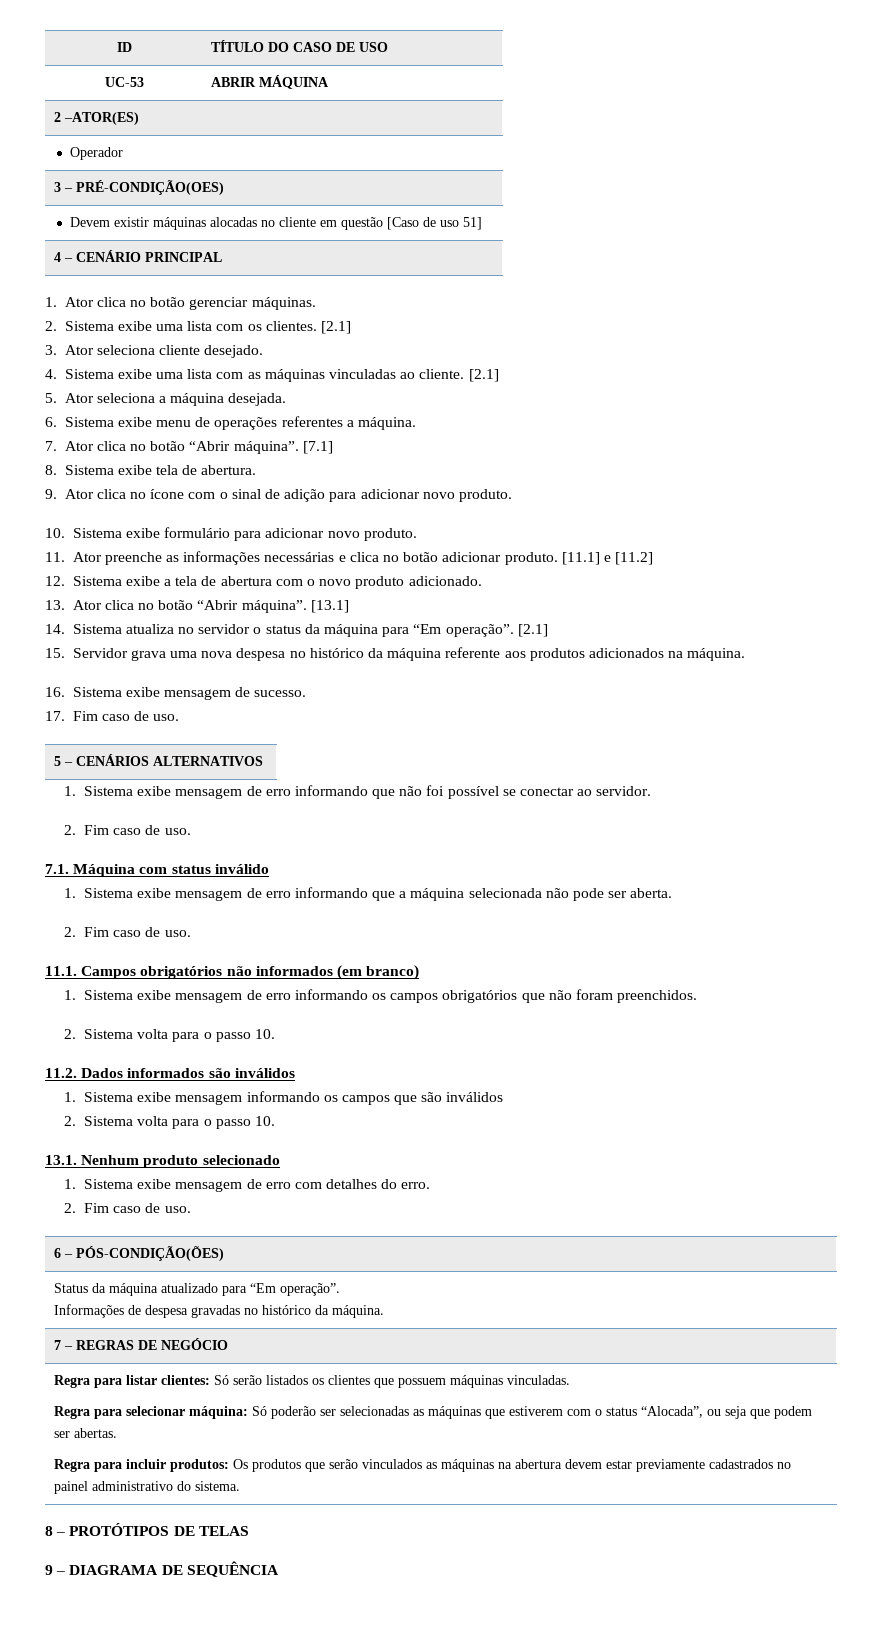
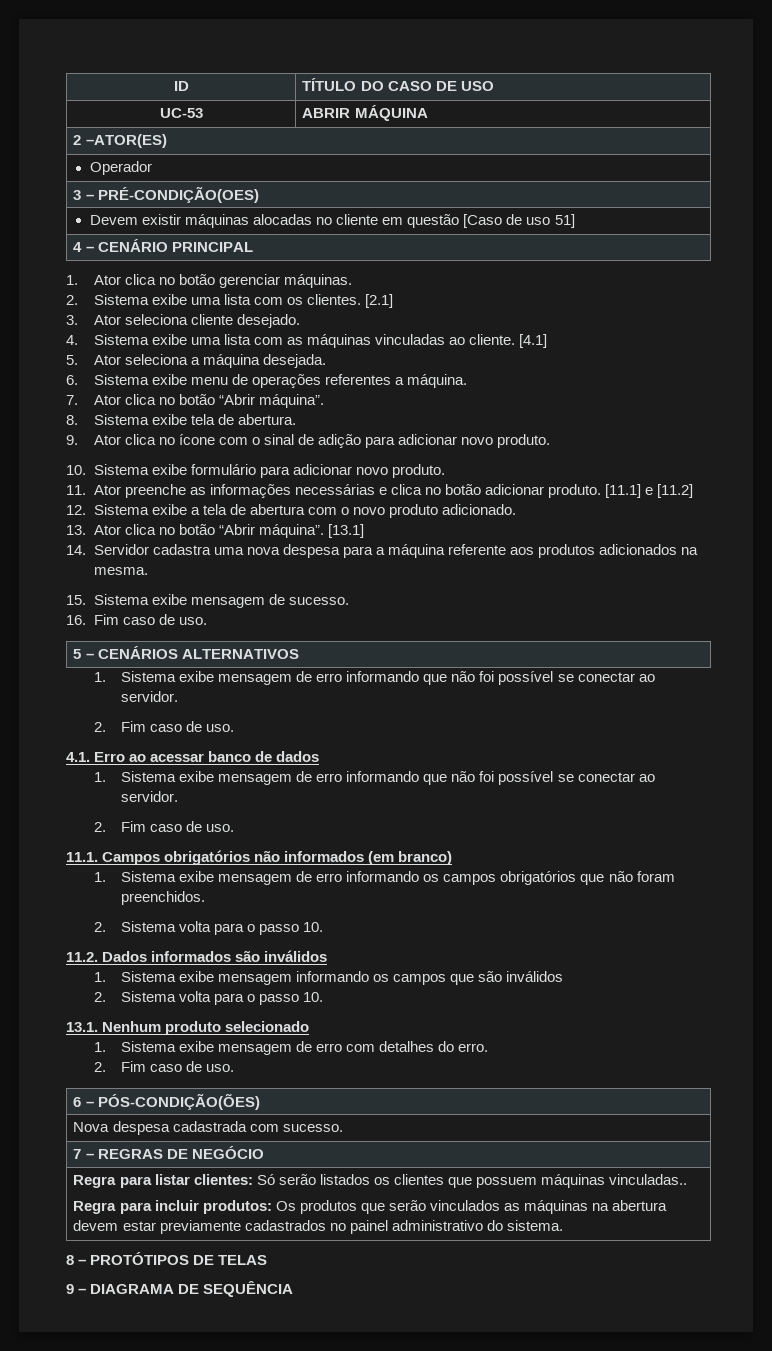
[468,369,499,382] [2.1] -> [519,334,548,348] [4.1]
[302,441,333,454] [7.1] -> (324, 401) none
[72,624,548,637] [45,648,384,661] Sistema atualiza no servidor o status da máquina para “Em operação”. [2.1] // 15. Servidor grava uma nova despesa no histórico da -> [93,544,385,558] Servidor cadastra uma nova despesa para a
[687,648,746,661] [45,687,65,697] máquina. // 16. -> [93,567,148,575] [66,595,86,605] mesma. // 15.
[45,711,65,721] 17. -> [66,615,86,625] 16.
[45,864,269,877] [64,887,673,901] 7.1. Máquina com status inválido // 1. Sistema exibe mensagem de erro informando que a máquina selecionada não pode ser aberta. -> [66,751,320,762] [93,771,655,785] [121,791,179,802] 4.1. Erro ao acessar banco de dados // 1. Sistema exibe mensagem de erro informando que não foi possível se conectar ao servidor.
[54,1283,341,1296] [54,1304,385,1318] Status da máquina atualizado para “Em operação”. // Informações de despesa gravadas no histórico da máquina. -> [73,1121,343,1135] Nova despesa cadastrada com sucesso.
[507,1375,571,1385] [54,1406,813,1419] [54,1428,118,1438] vinculadas. // Regra para selecionar máquina: Só poderão ser selecionadas as máquinas que estiverem com o status “Alocada”, ou seja que podem ser abertas. -> [609,1174,688,1185] vinculadas..

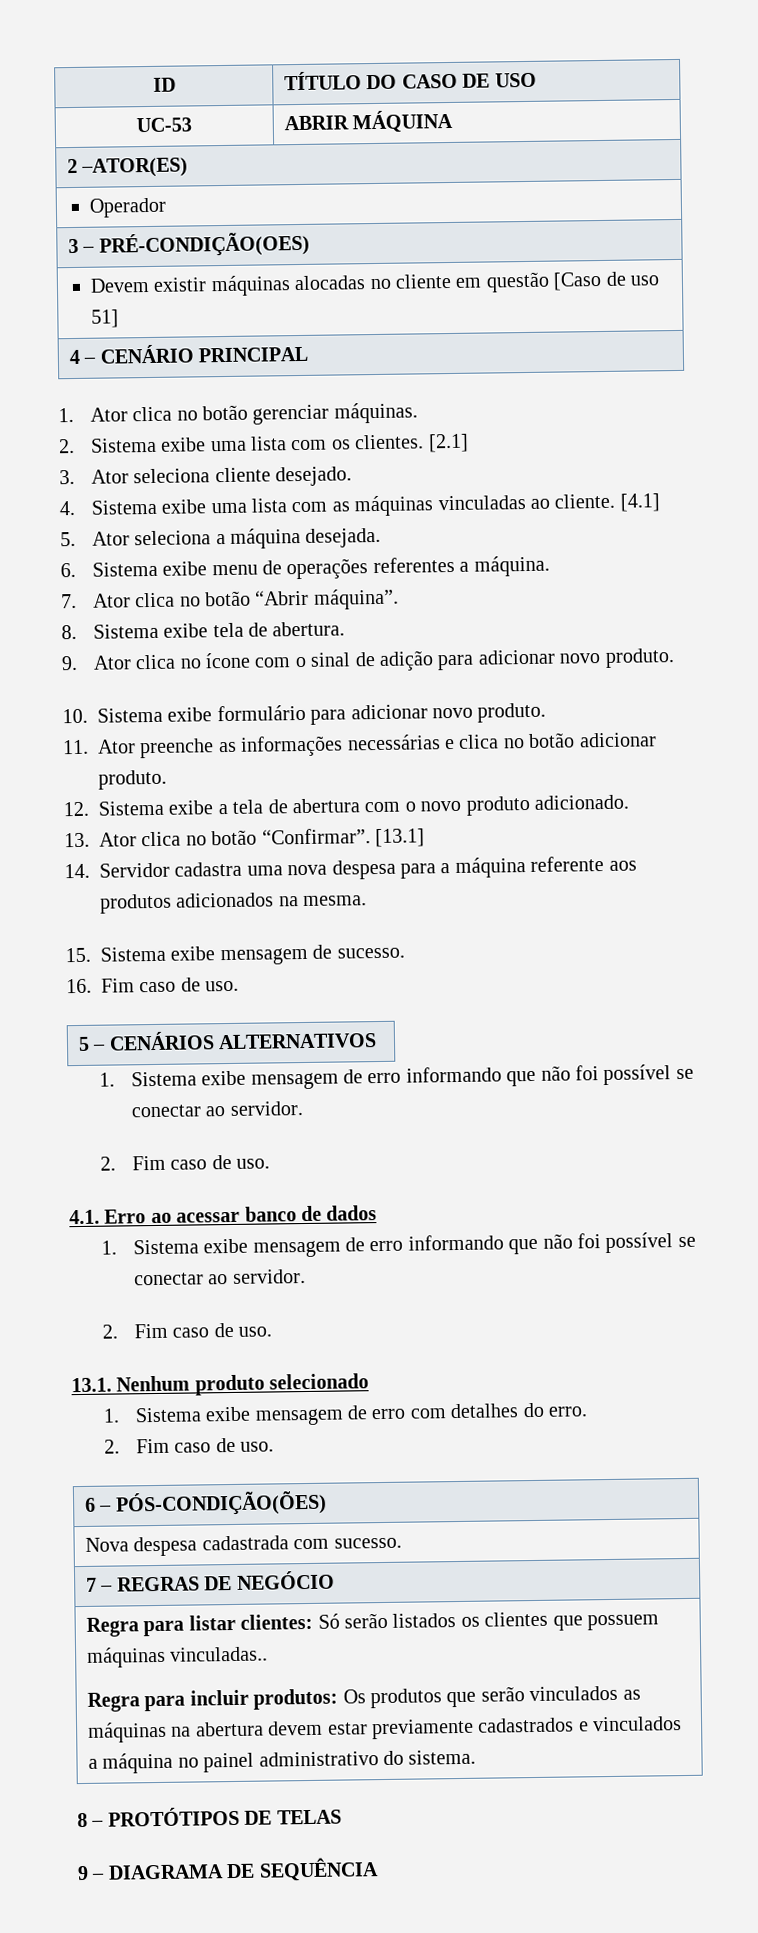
[605,484,694,498] [11.1] e [11.2] -> (167, 779) none
[218,524,324,538] “Abrir máquina”. -> [261,828,371,845] “Confirmar”.
[66,850,453,865] [93,871,675,885] [121,891,206,905] [93,921,324,935] [66,950,328,962] [93,971,564,985] [93,991,324,1005] // 11.1. Campos obrigatórios não informados (em branco) // 1. Sistema exibe mensagem de erro informando os campos obrigatórios que não foram preenchidos. // 2. Sistema volta para o passo 10. // 11.2. Dados informados são inválidos // 1. Sistema exibe mensagem informando os campos que são inválidos // 2. Sistema volta para o passo 10. -> (272, 1331) none
(326, 1225) none -> [578,1716,683,1732] [88,1752,174,1774] e vinculados a máquina

